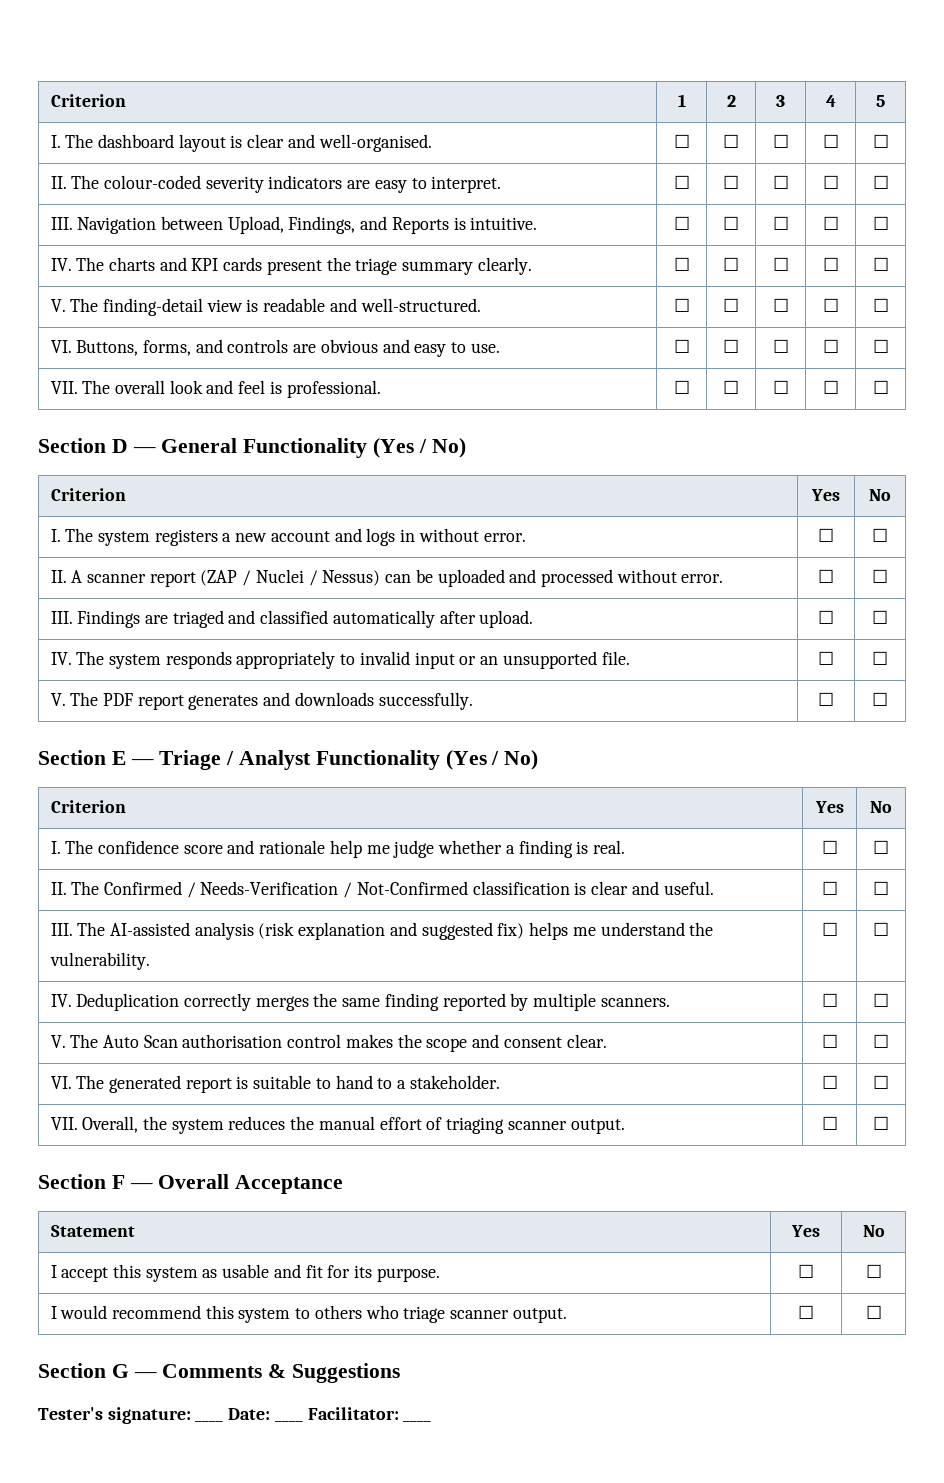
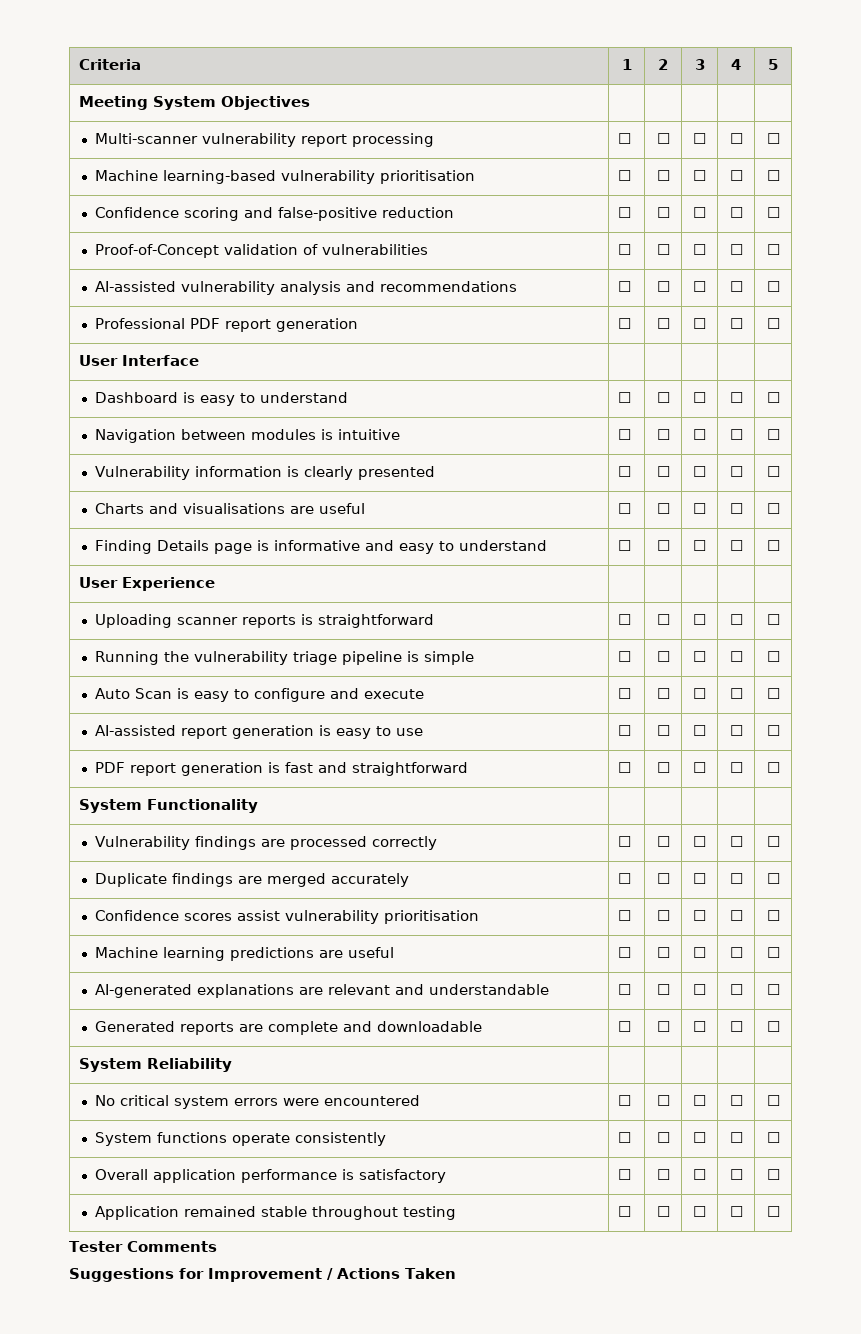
[50,94,126,107] Criterion -> [78,59,141,70] Criteria
[50,134,432,152] [673,134,690,148] [723,134,739,148] [772,134,789,148] [822,134,839,148] [872,134,889,148] [50,175,502,193] [673,175,690,189] [723,175,739,189] [772,175,789,189] [822,175,839,189] [872,175,889,189] [50,216,538,234] [673,216,690,230] [723,216,739,230] [772,216,789,230] [822,216,839,230] [872,216,889,230] [50,257,532,275] [673,257,690,271] [723,257,739,271] [772,257,789,271] [822,257,839,271] [872,257,889,271] [50,298,481,316] [673,298,690,312] [723,298,739,312] [772,298,789,312] [822,298,839,312] [872,298,889,312] [50,339,500,357] [673,339,690,353] [723,339,739,353] [772,339,789,353] [822,339,839,353] [872,339,889,353] [50,380,381,398] [673,380,690,394] [723,380,739,394] [772,380,789,394] [822,380,839,394] [872,380,889,394] [38,438,466,458] [50,488,126,501] [811,489,840,501] [869,489,891,501] [50,528,526,546] [818,528,834,542] [872,528,888,542] [50,569,724,587] [818,569,834,583] [872,569,888,583] [50,610,534,628] [818,610,834,624] [872,610,888,624] [50,651,630,669] [818,651,834,665] [872,651,888,665] [50,692,473,710] [818,692,834,706] [872,692,888,706] [38,750,539,770] [50,800,126,813] [814,801,844,813] [870,801,892,813] [50,840,625,858] [821,840,838,854] [873,840,889,854] [50,881,714,898] [821,881,838,895] [873,881,889,895] [50,922,714,940] [49,952,150,970] [821,922,838,936] [873,922,889,936] [50,993,670,1011] [821,993,838,1007] [873,993,889,1007] [50,1034,607,1052] [821,1034,838,1048] [873,1034,889,1048] [50,1075,500,1093] [821,1075,838,1089] [873,1075,889,1089] [50,1116,625,1134] [821,1116,838,1130] [873,1116,889,1130] [38,1174,344,1194] [50,1225,135,1237] [791,1225,820,1237] [862,1225,885,1237] [50,1264,440,1282] [798,1264,814,1278] [865,1264,882,1278] [50,1305,567,1323] [798,1305,814,1319] [865,1305,882,1319] [38,1363,401,1383] [38,1407,224,1424] [228,1408,271,1420] [274,1420,303,1422] [307,1407,399,1420] [403,1420,432,1422] I. The dashboard layout is clear and well-organised. | ☐ | ☐ | ☐ | ☐ | ☐ // II. The colour-coded severity indicators are easy to interpret. | ☐ | ☐ | ☐ | ☐ | ☐ // III. Navigation between Upload, Findings, and Reports is intuitive. | ☐ | ☐ | ☐ | ☐ | ☐ // IV. The charts and KPI cards present the triage summary clearly. | ☐ | ☐ | ☐ | ☐ | ☐ // V. The finding-detail view is readable and well-structured. | ☐ | ☐ | ☐ | ☐ | ☐ // VI. Buttons, forms, and controls are obvious and easy to use. | ☐ | ☐ | ☐ | ☐ | ☐ // VII. The overall look and feel is professional. | ☐ | ☐ | ☐ | ☐ | ☐ // Section D — General Functionality (Yes / No) // Criterion | Yes | No // I. The system registers a new account and logs in without error. | ☐ | ☐ // II. A scanner report (ZAP / Nuclei / Nessus) can be uploaded and processed without error. | ☐ | ☐ // III. Findings are triaged and classified automatically after upload. | ☐ | ☐ // IV. The system responds appropriately to invalid input or an unsupported file. | ☐ | ☐ // V. The PDF report generates and downloads successfully. | ☐ | ☐ // Section E — Triage / Analyst Functionality (Yes / No) // Criterion | Yes | No // I. The confidence score and rationale help me judge whether a finding is real. | ☐ | ☐ // II. The Confirmed / Needs-Verification / Not-Confirmed classification is clear and useful. | ☐ | ☐ // III. The AI-assisted analysis (risk explanation and suggested fix) helps me understand the vulnerability. | ☐ | ☐ // IV. Deduplication correctly merges the same finding reported by multiple scanners. | ☐ | ☐ // V. The Auto Scan authorisation control makes the scope and consent clear. | ☐ | ☐ // VI. The generated report is suitable to hand to a stakeholder. | ☐ | ☐ // VII. Overall, the system reduces the manual effort of triaging scanner output. | ☐ | ☐ // Section F — Overall Acceptance // Statement | Yes | No // I accept this system as usable and fit for its purpose. | ☐ | ☐ // I would recommend this system to others who triage scanner output. | ☐ | ☐ // Section G — Comments & Suggestions // Tester's signature: ____ Date: ____ Facilitator: ____ -> [78,96,310,110] [94,133,434,147] [617,133,631,144] [656,133,670,144] [693,133,706,144] [729,133,743,144] [766,133,780,144] [94,170,475,184] [617,170,631,181] [656,170,670,181] [693,170,706,181] [729,170,743,181] [766,170,780,181] [94,207,454,221] [617,207,631,218] [656,207,670,218] [693,207,706,218] [729,207,743,218] [766,207,780,218] [94,244,428,258] [617,244,631,255] [656,244,670,255] [693,244,706,255] [729,244,743,255] [766,244,780,255] [94,281,517,295] [617,281,631,292] [656,281,670,292] [693,281,706,292] [729,281,743,292] [766,281,780,292] [94,318,358,332] [617,318,631,329] [656,318,670,329] [693,318,706,329] [729,318,743,329] [766,318,780,329] [78,355,199,366] [94,392,348,406] [617,392,631,403] [656,392,670,403] [693,392,706,403] [729,392,743,403] [766,392,780,403] [94,429,400,443] [617,429,631,440] [656,429,670,440] [693,429,706,440] [729,429,743,440] [766,429,780,440] [94,466,435,480] [617,466,631,477] [656,466,670,477] [693,466,706,477] [729,466,743,477] [766,466,780,477] [94,503,365,514] [617,503,631,514] [656,503,670,514] [693,503,706,514] [729,503,743,514] [766,503,780,514] [94,540,547,554] [617,540,631,551] [656,540,670,551] [693,540,706,551] [729,540,743,551] [766,540,780,551] [78,577,215,591] [94,614,434,628] [617,614,631,625] [656,614,670,625] [693,614,706,625] [729,614,743,625] [766,614,780,625] [94,651,474,665] [617,651,631,662] [656,651,670,662] [693,651,706,662] [729,651,743,662] [766,651,780,662] [94,688,424,702] [617,688,631,699] [656,688,670,699] [693,688,706,699] [729,688,743,699] [766,688,780,699] [94,725,423,739] [617,725,631,736] [656,725,670,736] [693,725,706,736] [729,725,743,736] [766,725,780,736] [94,762,468,776] [617,762,631,773] [656,762,670,773] [693,762,706,773] [729,762,743,773] [766,762,780,773] [78,799,258,813] [94,836,437,850] [617,836,631,847] [656,836,670,847] [693,836,706,847] [729,836,743,847] [766,836,780,847] [94,873,409,887] [617,873,631,884] [656,873,670,884] [693,873,706,884] [729,873,743,884] [766,873,780,884] [94,910,479,924] [617,910,631,921] [656,910,670,921] [693,910,706,921] [729,910,743,921] [766,910,780,921] [94,947,394,961] [617,947,631,958] [656,947,670,958] [693,947,706,958] [729,947,743,958] [766,947,780,958] [94,984,549,998] [617,984,631,995] [656,984,670,995] [693,984,706,995] [729,984,743,995] [766,984,780,995] [94,1021,482,1035] [617,1021,631,1032] [656,1021,670,1032] [693,1021,706,1032] [729,1021,743,1032] [766,1021,780,1032] [78,1058,232,1072] [94,1095,420,1109] [617,1095,631,1106] [656,1095,670,1106] [693,1095,706,1106] [729,1095,743,1106] [766,1095,780,1106] [94,1132,386,1146] [617,1132,631,1143] [656,1132,670,1143] [693,1132,706,1143] [729,1132,743,1143] [766,1132,780,1143] [94,1169,446,1183] [617,1169,631,1180] [656,1169,670,1180] [693,1169,706,1180] [729,1169,743,1180] [766,1169,780,1180] [94,1206,456,1220] [617,1206,631,1217] [656,1206,670,1217] [693,1206,706,1217] [729,1206,743,1217] [766,1206,780,1217] [69,1241,217,1252] [69,1268,456,1282] Meeting System Objectives | | | | | // Multi-scanner vulnerability report processing | ☐ | ☐ | ☐ | ☐ | ☐ // Machine learning-based vulnerability prioritisation | ☐ | ☐ | ☐ | ☐ | ☐ // Confidence scoring and false-positive reduction | ☐ | ☐ | ☐ | ☐ | ☐ // Proof-of-Concept validation of vulnerabilities | ☐ | ☐ | ☐ | ☐ | ☐ // AI-assisted vulnerability analysis and recommendations | ☐ | ☐ | ☐ | ☐ | ☐ // Professional PDF report generation | ☐ | ☐ | ☐ | ☐ | ☐ // User Interface | | | | | // Dashboard is easy to understand | ☐ | ☐ | ☐ | ☐ | ☐ // Navigation between modules is intuitive | ☐ | ☐ | ☐ | ☐ | ☐ // Vulnerability information is clearly presented | ☐ | ☐ | ☐ | ☐ | ☐ // Charts and visualisations are useful | ☐ | ☐ | ☐ | ☐ | ☐ // Finding Details page is informative and easy to understand | ☐ | ☐ | ☐ | ☐ | ☐ // User Experience | | | | | // Uploading scanner reports is straightforward | ☐ | ☐ | ☐ | ☐ | ☐ // Running the vulnerability triage pipeline is simple | ☐ | ☐ | ☐ | ☐ | ☐ // Auto Scan is easy to configure and execute | ☐ | ☐ | ☐ | ☐ | ☐ // AI-assisted report generation is easy to use | ☐ | ☐ | ☐ | ☐ | ☐ // PDF report generation is fast and straightforward | ☐ | ☐ | ☐ | ☐ | ☐ // System Functionality | | | | | // Vulnerability findings are processed correctly | ☐ | ☐ | ☐ | ☐ | ☐ // Duplicate findings are merged accurately | ☐ | ☐ | ☐ | ☐ | ☐ // Confidence scores assist vulnerability prioritisation | ☐ | ☐ | ☐ | ☐ | ☐ // Machine learning predictions are useful | ☐ | ☐ | ☐ | ☐ | ☐ // AI-generated explanations are relevant and understandable | ☐ | ☐ | ☐ | ☐ | ☐ // Generated reports are complete and downloadable | ☐ | ☐ | ☐ | ☐ | ☐ // System Reliability | | | | | // No critical system errors were encountered | ☐ | ☐ | ☐ | ☐ | ☐ // System functions operate consistently | ☐ | ☐ | ☐ | ☐ | ☐ // Overall application performance is satisfactory | ☐ | ☐ | ☐ | ☐ | ☐ // Application remained stable throughout testing | ☐ | ☐ | ☐ | ☐ | ☐ // Tester Comments // Suggestions for Improvement / Actions Taken

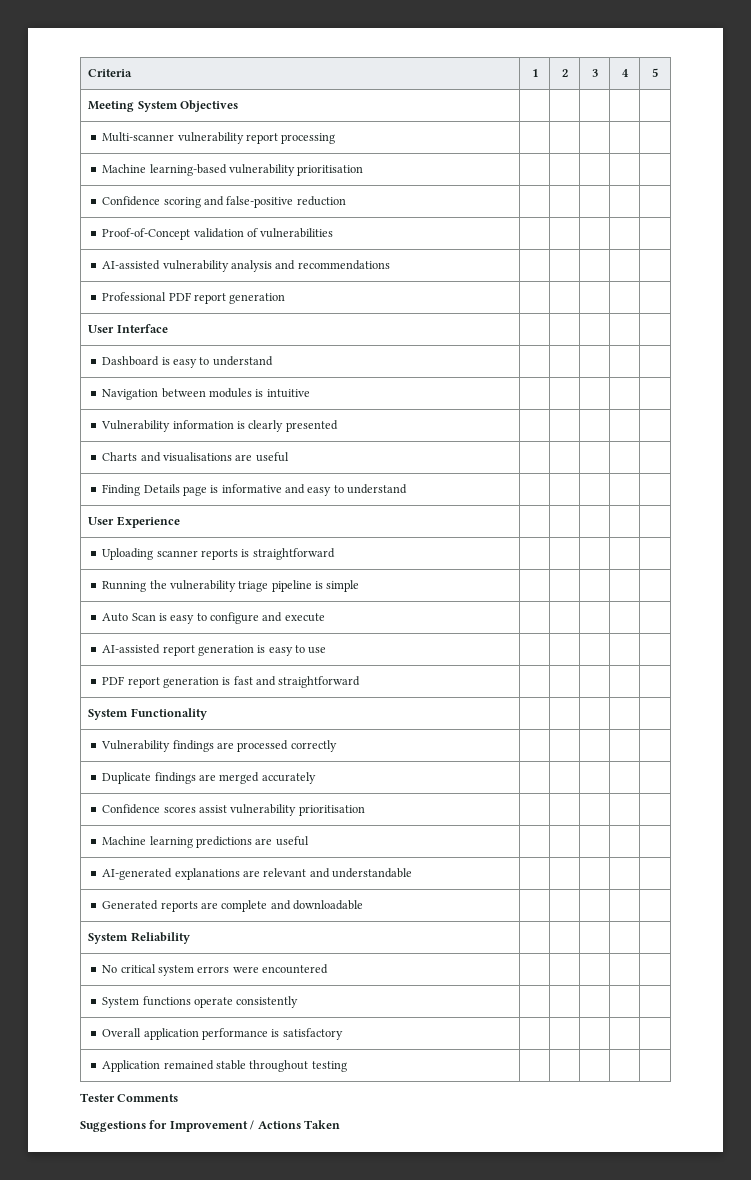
[617,133,631,144] [656,133,670,144] [693,133,706,144] [729,133,743,144] [766,133,780,144] ☐ | ☐ | ☐ | ☐ | ☐ -> (336, 138) | | | |
[617,170,631,181] [656,170,670,181] [693,170,706,181] [729,170,743,181] [766,170,780,181] ☐ | ☐ | ☐ | ☐ | ☐ -> (364, 170) | | | |
[617,207,631,218] [656,207,670,218] [693,207,706,218] [729,207,743,218] [766,207,780,218] ☐ | ☐ | ☐ | ☐ | ☐ -> (346, 201) | | | |
[617,244,631,255] [656,244,670,255] [693,244,706,255] [729,244,743,255] [766,244,780,255] ☐ | ☐ | ☐ | ☐ | ☐ -> (334, 233) | | | |
[617,281,631,292] [656,281,670,292] [693,281,706,292] [729,281,743,292] [766,281,780,292] ☐ | ☐ | ☐ | ☐ | ☐ -> (390, 265) | | | |
[617,318,631,329] [656,318,670,329] [693,318,706,329] [729,318,743,329] [766,318,780,329] ☐ | ☐ | ☐ | ☐ | ☐ -> (286, 298) | | | |
[617,392,631,403] [656,392,670,403] [693,392,706,403] [729,392,743,403] [766,392,780,403] ☐ | ☐ | ☐ | ☐ | ☐ -> (273, 361) | | | |
[617,429,631,440] [656,429,670,440] [693,429,706,440] [729,429,743,440] [766,429,780,440] ☐ | ☐ | ☐ | ☐ | ☐ -> (310, 393) | | | |
[617,466,631,477] [656,466,670,477] [693,466,706,477] [729,466,743,477] [766,466,780,477] ☐ | ☐ | ☐ | ☐ | ☐ -> (338, 426) | | | |
[617,503,631,514] [656,503,670,514] [693,503,706,514] [729,503,743,514] [766,503,780,514] ☐ | ☐ | ☐ | ☐ | ☐ -> (289, 457) | | | |
[617,540,631,551] [656,540,670,551] [693,540,706,551] [729,540,743,551] [766,540,780,551] ☐ | ☐ | ☐ | ☐ | ☐ -> (408, 489) | | | |
[617,614,631,625] [656,614,670,625] [693,614,706,625] [729,614,743,625] [766,614,780,625] ☐ | ☐ | ☐ | ☐ | ☐ -> (335, 554) | | | |
[617,651,631,662] [656,651,670,662] [693,651,706,662] [729,651,743,662] [766,651,780,662] ☐ | ☐ | ☐ | ☐ | ☐ -> (360, 586) | | | |
[617,688,631,699] [656,688,670,699] [693,688,706,699] [729,688,743,699] [766,688,780,699] ☐ | ☐ | ☐ | ☐ | ☐ -> (325, 617) | | | |
[617,725,631,736] [656,725,670,736] [693,725,706,736] [729,725,743,736] [766,725,780,736] ☐ | ☐ | ☐ | ☐ | ☐ -> (327, 650) | | | |
[617,762,631,773] [656,762,670,773] [693,762,706,773] [729,762,743,773] [766,762,780,773] ☐ | ☐ | ☐ | ☐ | ☐ -> (361, 682) | | | |
[617,836,631,847] [656,836,670,847] [693,836,706,847] [729,836,743,847] [766,836,780,847] ☐ | ☐ | ☐ | ☐ | ☐ -> (337, 746) | | | |
[617,873,631,884] [656,873,670,884] [693,873,706,884] [729,873,743,884] [766,873,780,884] ☐ | ☐ | ☐ | ☐ | ☐ -> (316, 778) | | | |
[617,910,631,921] [656,910,670,921] [693,910,706,921] [729,910,743,921] [766,910,780,921] ☐ | ☐ | ☐ | ☐ | ☐ -> (365, 810) | | | |
[617,947,631,958] [656,947,670,958] [693,947,706,958] [729,947,743,958] [766,947,780,958] ☐ | ☐ | ☐ | ☐ | ☐ -> (309, 841) | | | |
[617,984,631,995] [656,984,670,995] [693,984,706,995] [729,984,743,995] [766,984,780,995] ☐ | ☐ | ☐ | ☐ | ☐ -> (413, 873) | | | |
[617,1021,631,1032] [656,1021,670,1032] [693,1021,706,1032] [729,1021,743,1032] [766,1021,780,1032] ☐ | ☐ | ☐ | ☐ | ☐ -> (364, 905) | | | |
[617,1095,631,1106] [656,1095,670,1106] [693,1095,706,1106] [729,1095,743,1106] [766,1095,780,1106] ☐ | ☐ | ☐ | ☐ | ☐ -> (329, 969) | | | |
[617,1132,631,1143] [656,1132,670,1143] [693,1132,706,1143] [729,1132,743,1143] [766,1132,780,1143] ☐ | ☐ | ☐ | ☐ | ☐ -> (299, 1002) | | | |
[617,1169,631,1180] [656,1169,670,1180] [693,1169,706,1180] [729,1169,743,1180] [766,1169,780,1180] ☐ | ☐ | ☐ | ☐ | ☐ -> (343, 1034) | | | |
[617,1206,631,1217] [656,1206,670,1217] [693,1206,706,1217] [729,1206,743,1217] [766,1206,780,1217] ☐ | ☐ | ☐ | ☐ | ☐ -> (347, 1066) | | | |

